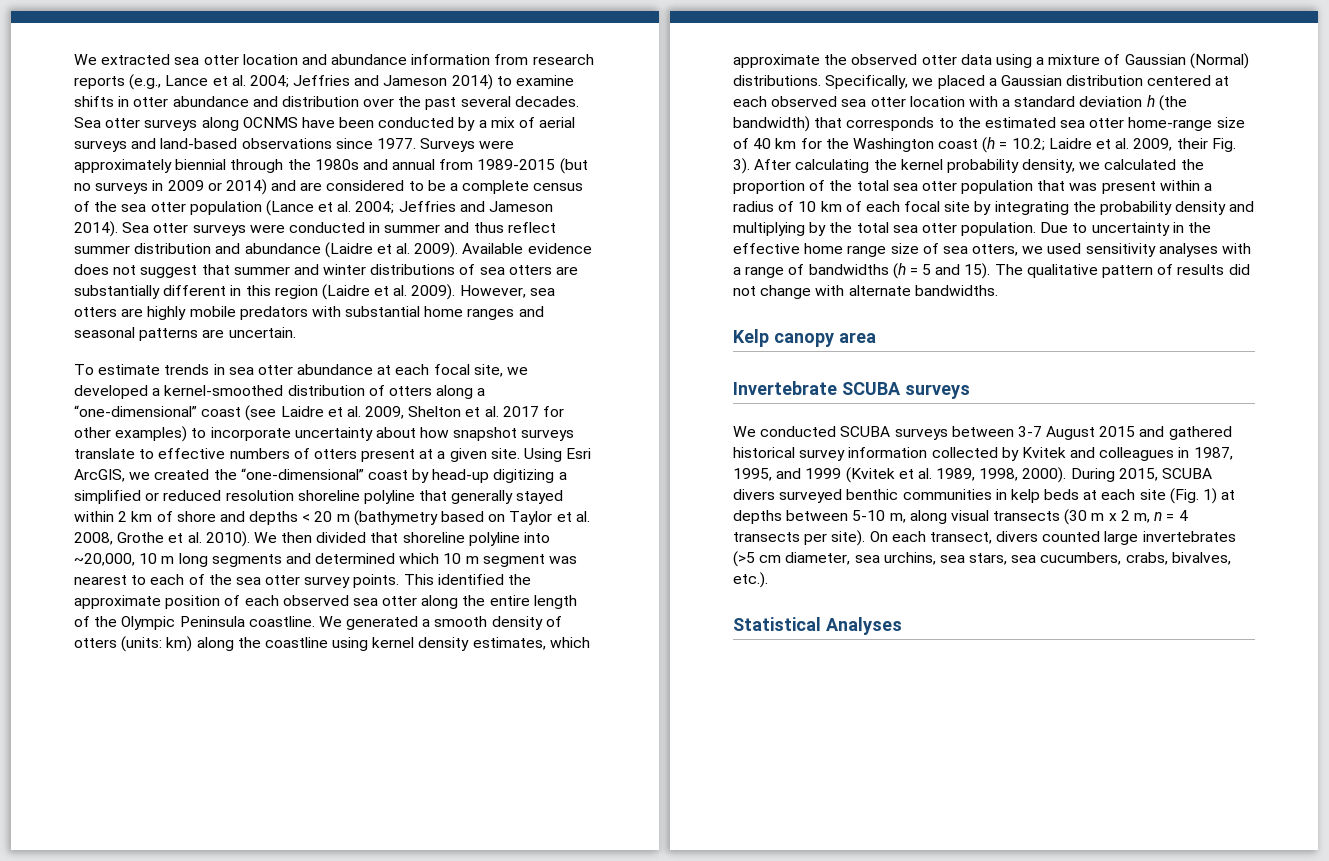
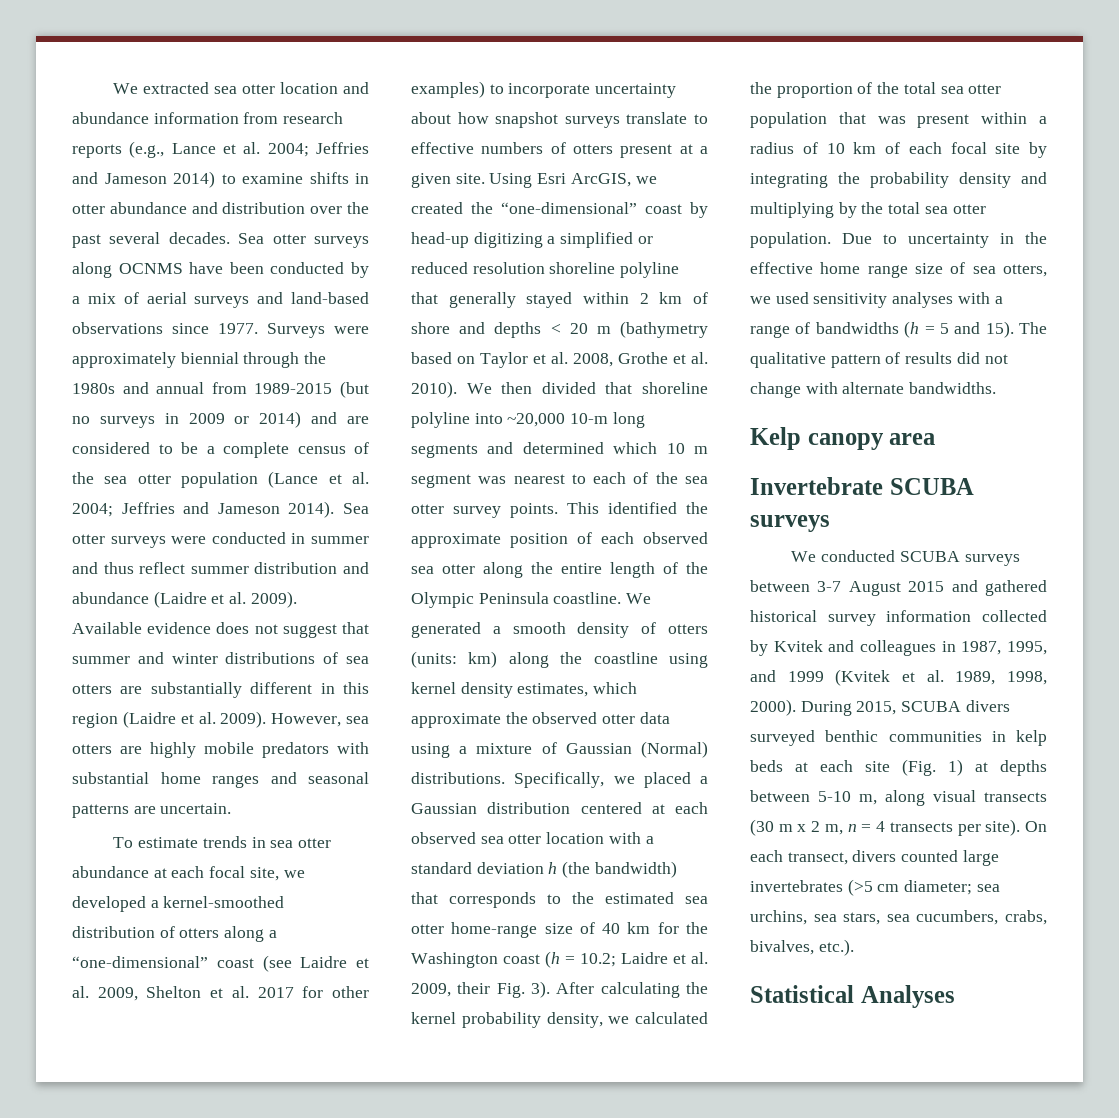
[74,553,175,566] ~20,000, 10 m -> [507,413,609,427] ~20,000 10-m
[785,552,851,565] diameter, -> [904,880,973,895] diameter;

